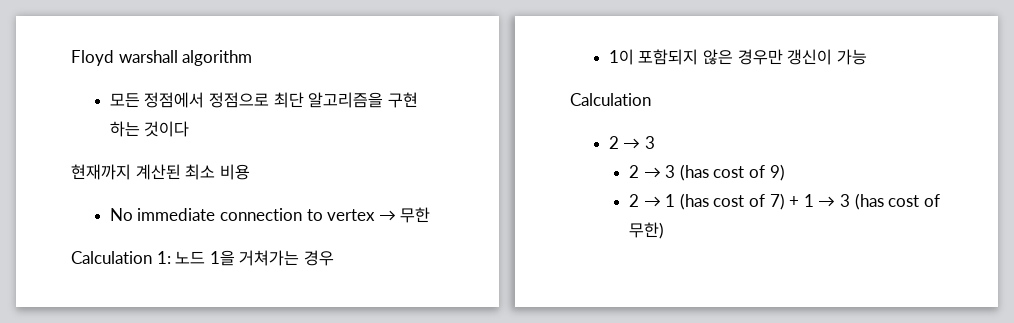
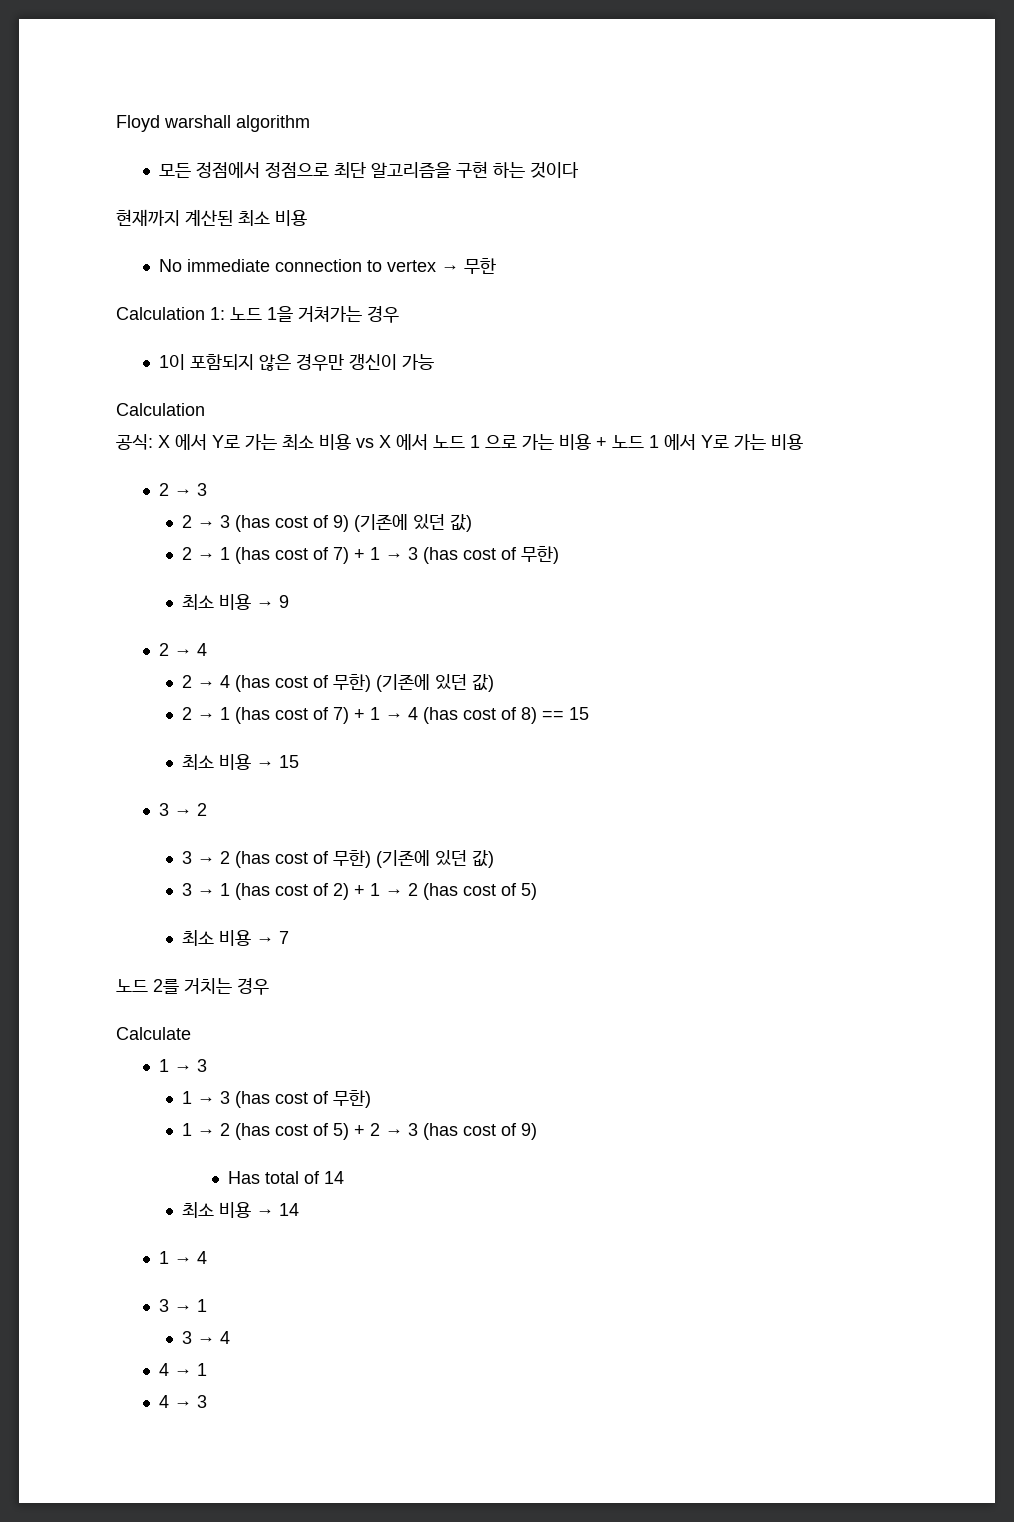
(651, 99) none -> [116,434,803,450] // 공식: X 에서 Y로 가는 최소 비용 vs X 에서 노드 1 으로 가는 비용 + 노드 1 에서 Y로 가는 비용
(785, 172) none -> [354,514,473,532] (기존에 있던 값)
(665, 230) none -> [182,594,290,610] [158,643,207,656] [182,674,495,692] [182,707,590,724] [182,754,300,770] [158,803,207,816] [182,850,495,868] [182,883,538,900] [182,930,290,946] [116,978,269,995] [116,1027,191,1040] [158,1059,207,1072] [182,1090,372,1108] [182,1123,538,1140] [228,1171,345,1184] [182,1202,300,1218] [158,1251,207,1264] [158,1299,207,1312] [182,1331,231,1344] [158,1363,207,1376] [158,1395,207,1408] // 최소 비용 → 9 // 2 → 4 // 2 → 4 (has cost of 무한) (기존에 있던 값) // 2 → 1 (has cost of 7) + 1 → 4 (has cost of 8) == 15 // 최소 비용 → 15 // 3 → 2 // 3 → 2 (has cost of 무한) (기존에 있던 값) // 3 → 1 (has cost of 2) + 1 → 2 (has cost of 5) // 최소 비용 → 7 // 노드 2를 거치는 경우 // Calculate // 1 → 3 // 1 → 3 (has cost of 무한) // 1 → 2 (has cost of 5) + 2 → 3 (has cost of 9) // Has total of 14 // 최소 비용 → 14 // 1 → 4 // 3 → 1 // 3 → 4 // 4 → 1 // 4 → 3

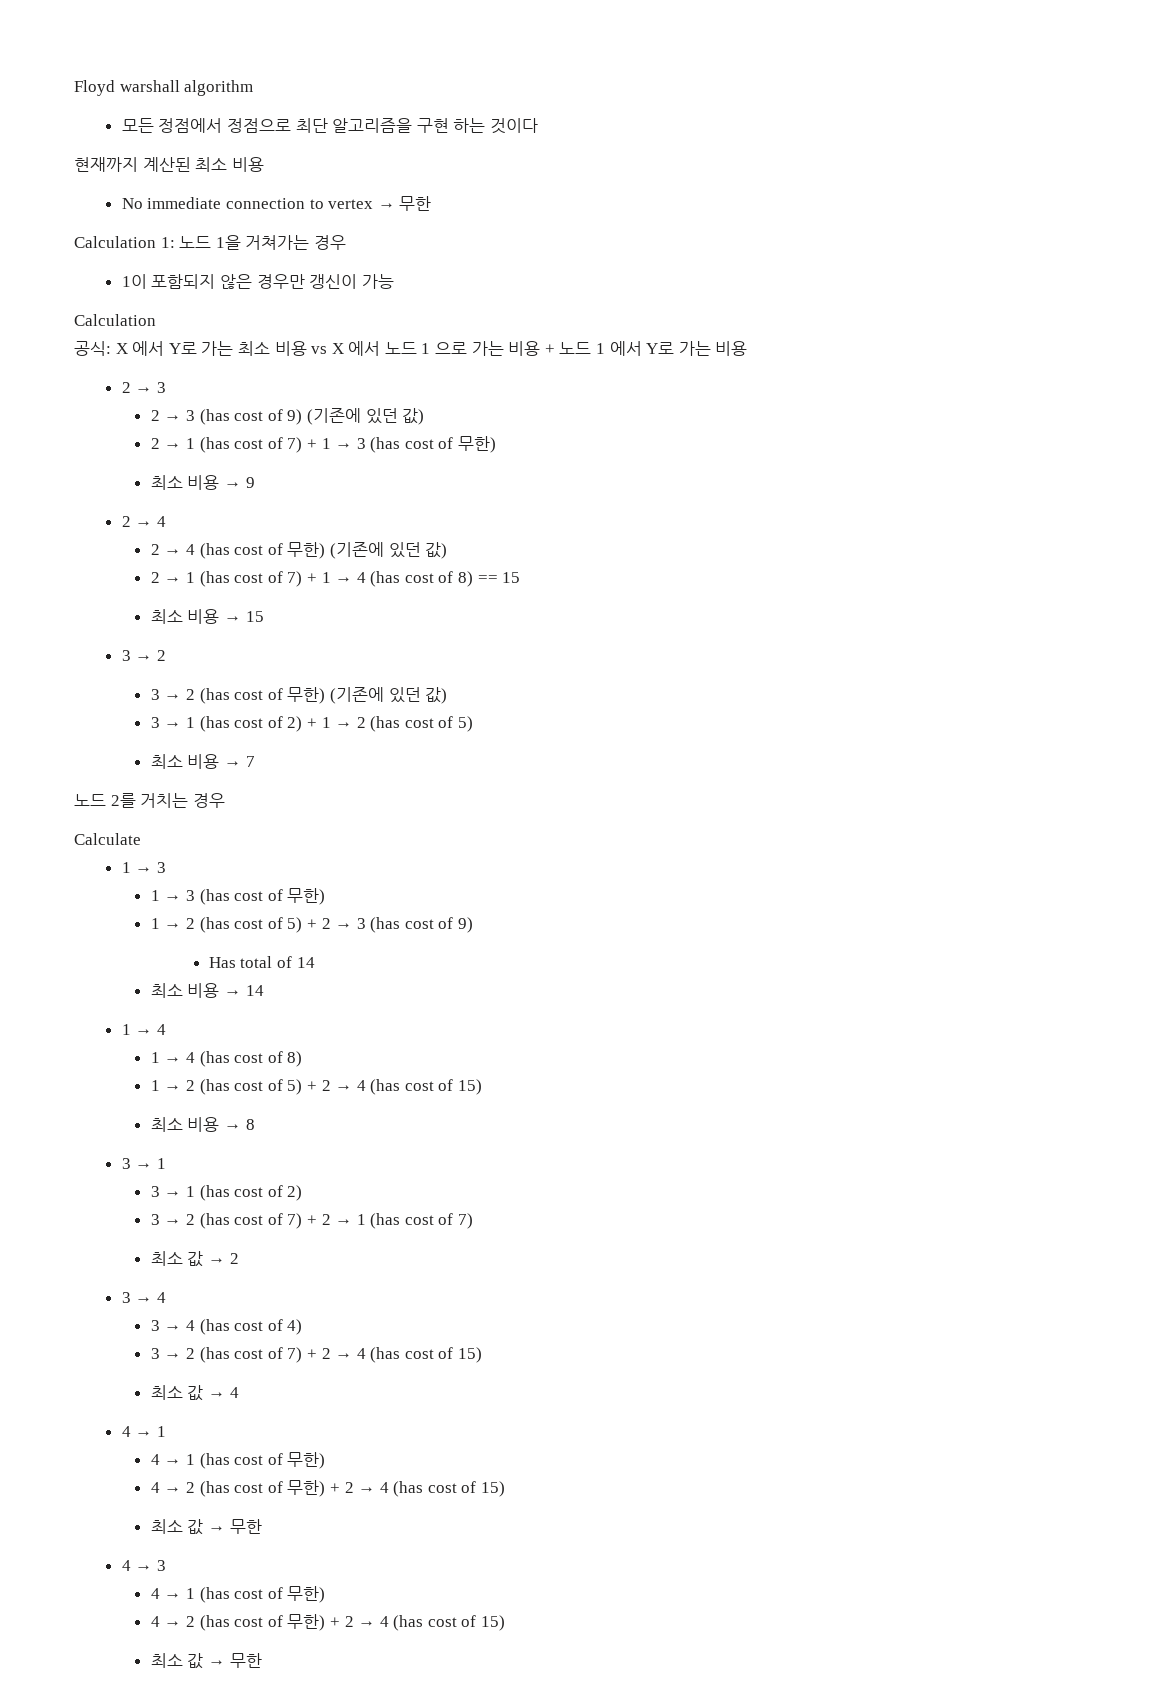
(207, 1257) none -> [150,1051,303,1067] [150,1079,483,1095] [150,1117,255,1132] // 1 → 4 (has cost of 8) // 1 → 2 (has cost of 5) + 2 → 4 (has cost of 15) // 최소 비용 → 8
[220,1331,231,1344] [158,1363,207,1376] [158,1395,207,1408] 4 // 4 → 1 // 4 → 3 -> [185,1185,303,1201] [150,1213,474,1229] [150,1251,239,1267] [121,1292,166,1303] [150,1319,303,1335] [150,1347,483,1363] [150,1385,239,1401] [121,1426,166,1437] [150,1452,326,1469] [150,1480,506,1497] [150,1519,262,1535] [121,1560,166,1571] [150,1586,326,1603] [150,1614,506,1631] [150,1653,262,1669] 1 (has cost of 2) // 3 → 2 (has cost of 7) + 2 → 1 (has cost of 7) // 최소 값 → 2 // 3 → 4 // 3 → 4 (has cost of 4) // 3 → 2 (has cost of 7) + 2 → 4 (has cost of 15) // 최소 값 → 4 // 4 → 1 // 4 → 1 (has cost of 무한) // 4 → 2 (has cost of 무한) + 2 → 4 (has cost of 15) // 최소 값 → 무한 // 4 → 3 // 4 → 1 (has cost of 무한) // 4 → 2 (has cost of 무한) + 2 → 4 (has cost of 15) // 최소 값 → 무한

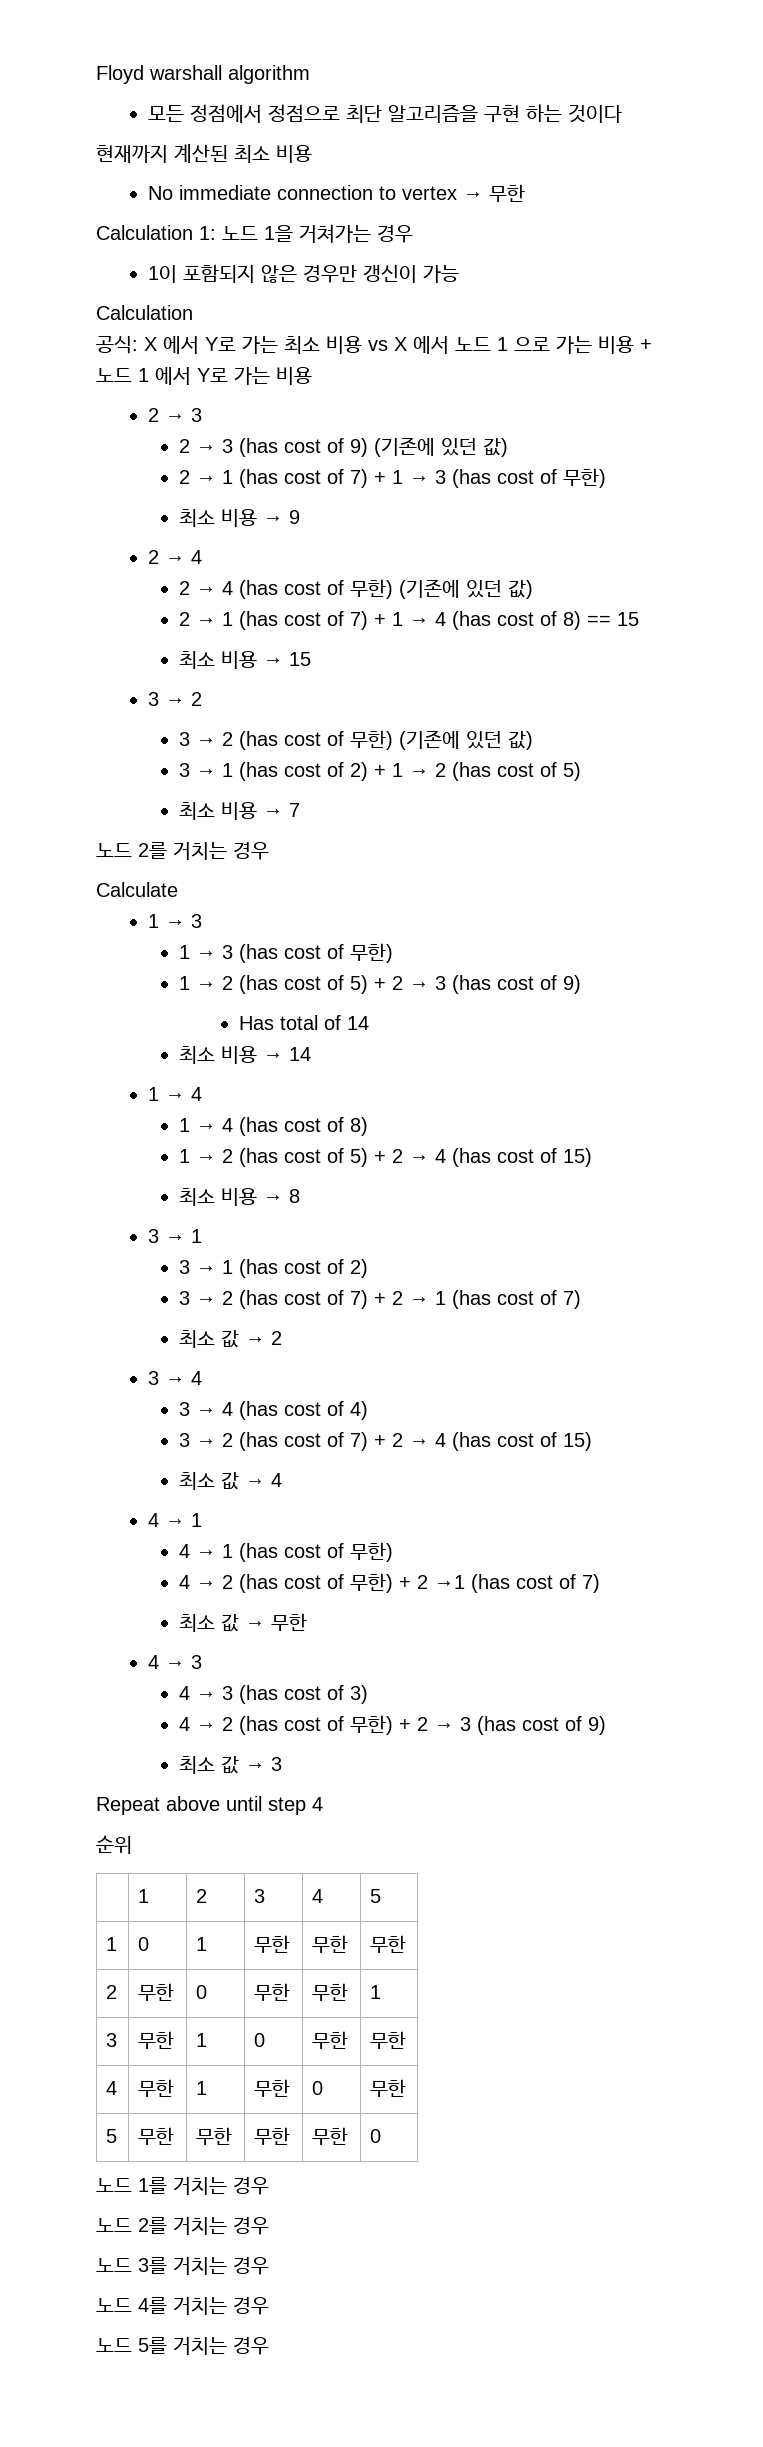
[358,1481,506,1497] → 4 (has cost of 15) -> [433,1574,600,1593] →1 (has cost of 7)
[185,1586,326,1603] 1 (has cost of 무한) -> [221,1685,368,1704] 3 (has cost of 3)
[379,1615,506,1631] [150,1653,262,1669] 4 (has cost of 15) // 최소 값 → 무한 -> [459,1716,606,1735] [178,1756,282,1774] [96,1796,323,1815] [96,1835,132,1854] [138,1889,150,1903] [196,1889,208,1903] [254,1889,266,1903] [312,1889,324,1903] [370,1889,382,1903] [106,1937,118,1951] [138,1937,150,1951] [196,1937,208,1951] [254,1935,291,1953] [312,1935,349,1953] [370,1935,407,1953] [106,1985,118,1999] [138,1983,175,2001] [196,1985,208,1999] [254,1983,291,2001] [312,1983,349,2001] [370,1985,382,1999] [106,2033,118,2047] [138,2031,175,2049] [196,2033,208,2047] [254,2033,266,2047] [312,2031,349,2049] [370,2031,407,2049] [106,2081,118,2095] [138,2079,175,2097] [196,2081,208,2095] [254,2079,291,2097] [312,2081,324,2095] [370,2079,407,2097] [106,2129,118,2143] [138,2127,175,2145] [196,2127,233,2145] [254,2127,291,2145] [312,2127,349,2145] [370,2129,382,2143] [96,2177,269,2195] [96,2217,269,2235] [96,2257,269,2275] [96,2297,269,2315] [96,2337,269,2355] 3 (has cost of 9) // 최소 값 → 3 // Repeat above until step 4 // 순위 // | 1 | 2 | 3 | 4 | 5 // 1 | 0 | 1 | 무한 | 무한 | 무한 // 2 | 무한 | 0 | 무한 | 무한 | 1 // 3 | 무한 | 1 | 0 | 무한 | 무한 // 4 | 무한 | 1 | 무한 | 0 | 무한 // 5 | 무한 | 무한 | 무한 | 무한 | 0 // 노드 1를 거치는 경우 // 노드 2를 거치는 경우 // 노드 3를 거치는 경우 // 노드 4를 거치는 경우 // 노드 5를 거치는 경우

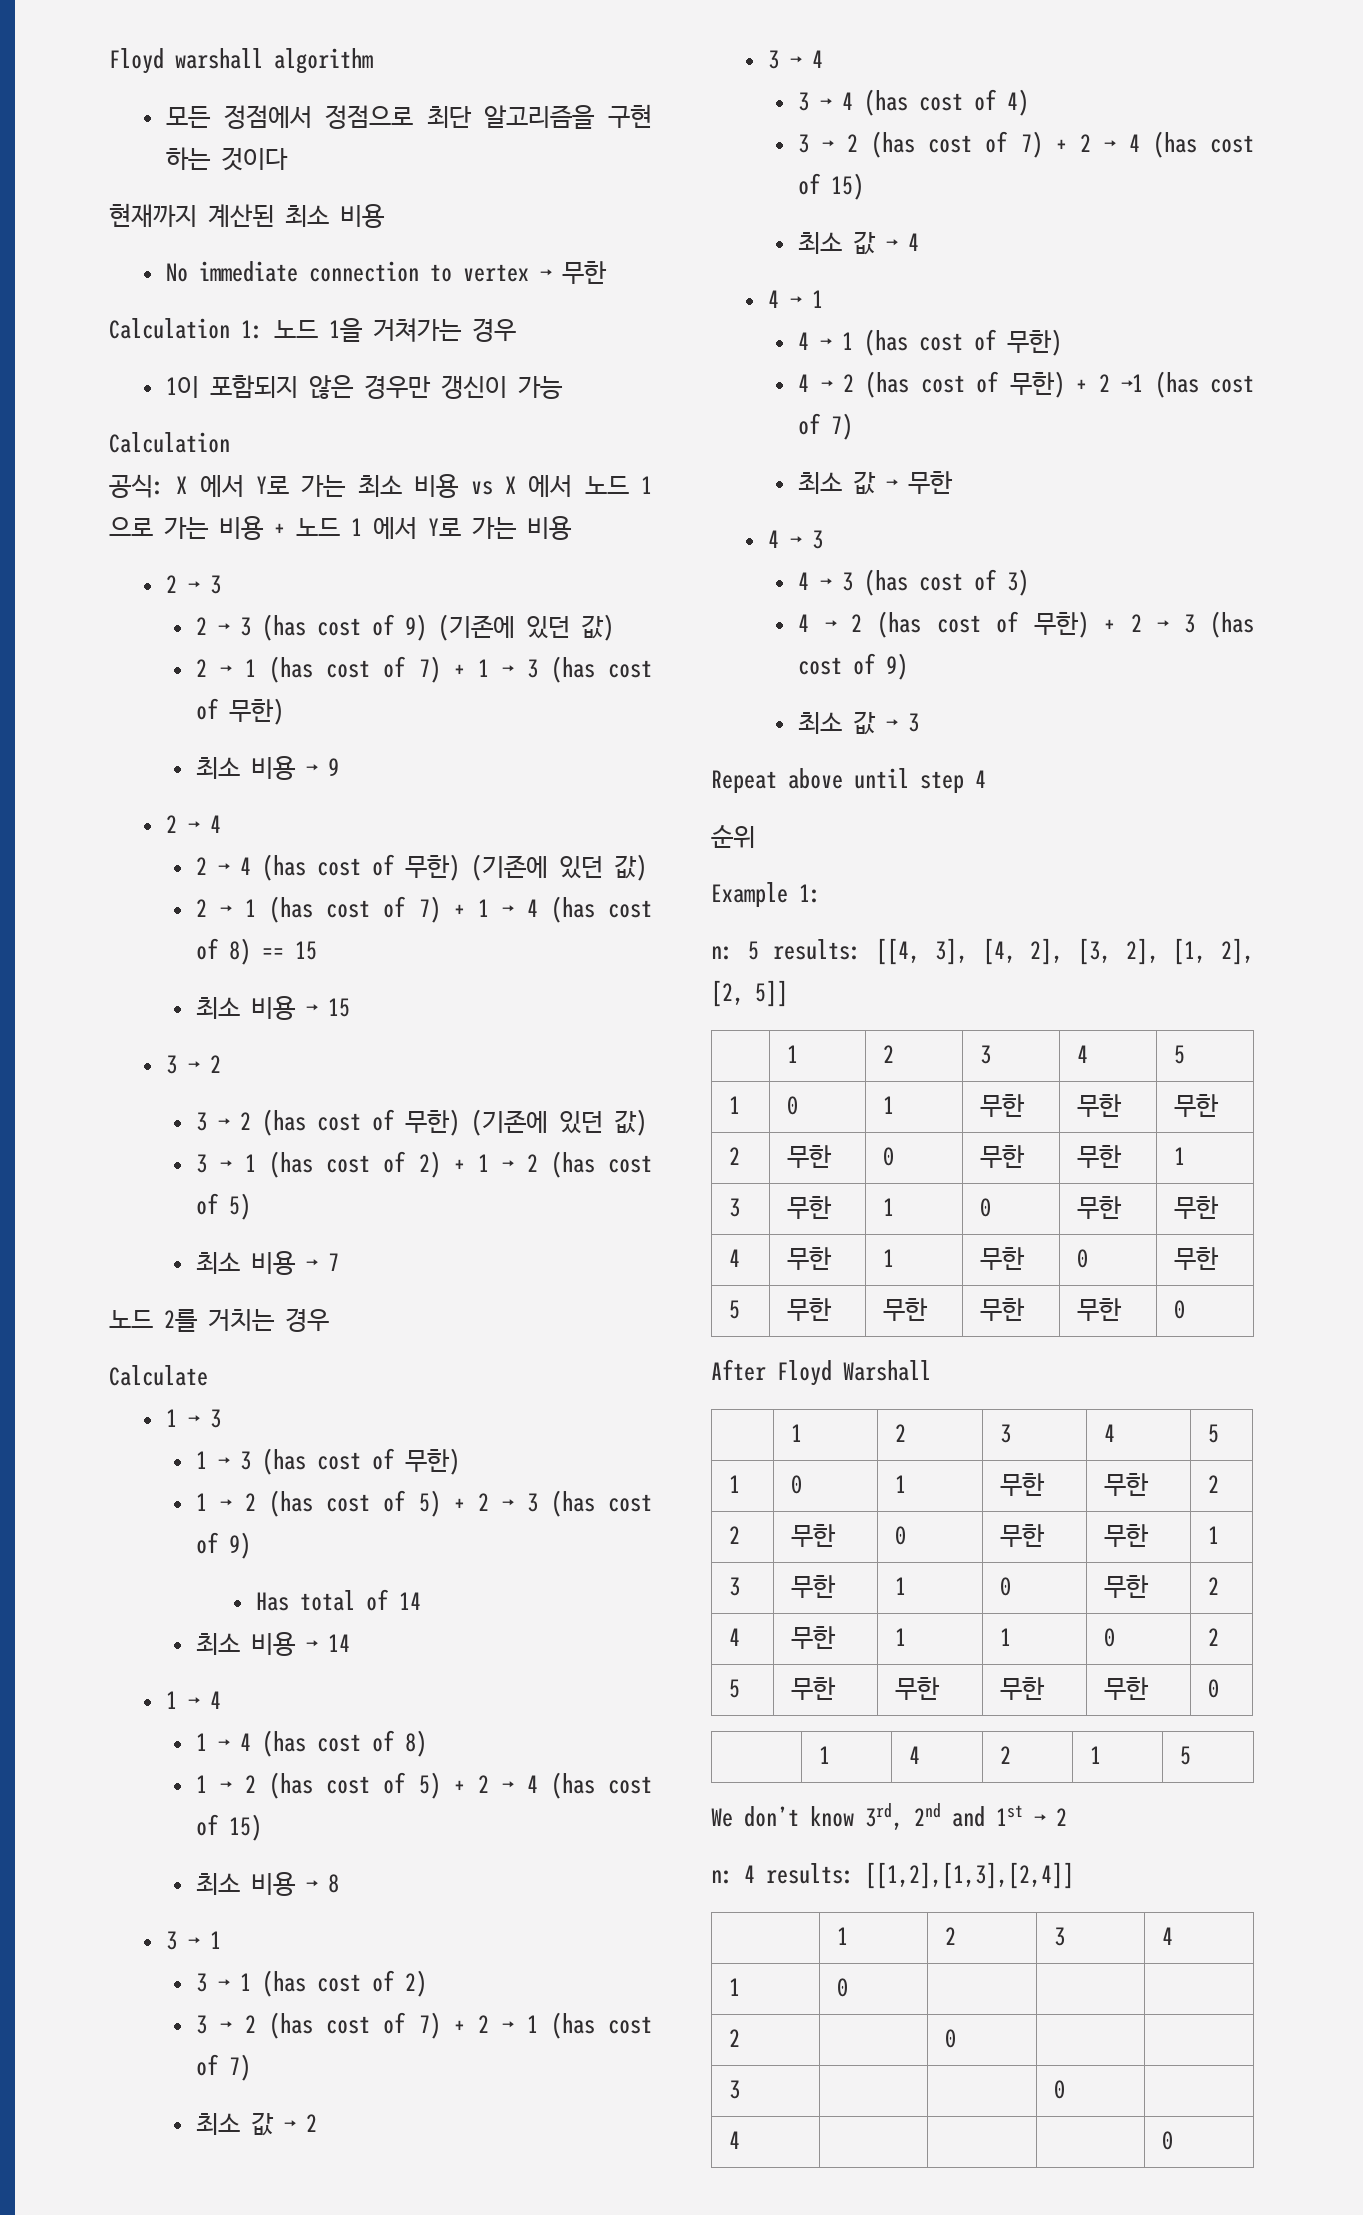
(132, 1844) none -> [711,882,821,907] [711,938,1254,965] [711,980,788,1007] // Example 1: // n: 5 results: [[4, 3], [4, 2], [3, 2], [1, 2], [2, 5]]
[96,2177,269,2195] [96,2217,269,2235] [96,2257,269,2275] [96,2297,269,2315] [96,2337,269,2355] 노드 1를 거치는 경우 // 노드 2를 거치는 경우 // 노드 3를 거치는 경우 // 노드 4를 거치는 경우 // 노드 5를 거치는 경우 -> [711,1359,931,1386] [791,1424,803,1442] [895,1424,907,1442] [1000,1424,1012,1443] [1104,1424,1116,1442] [1208,1424,1220,1443] [729,1475,741,1493] [791,1475,803,1494] [895,1475,907,1493] [1000,1473,1046,1496] [1104,1473,1150,1496] [1208,1475,1220,1493] [729,1526,741,1544] [791,1524,837,1547] [895,1526,907,1545] [1000,1524,1046,1547] [1104,1524,1150,1547] [1208,1526,1220,1544] [729,1577,741,1596] [791,1575,837,1598] [895,1577,907,1595] [1000,1577,1012,1596] [1104,1575,1150,1598] [1208,1577,1220,1595] [729,1628,741,1646] [791,1626,837,1649] [895,1628,907,1646] [1000,1628,1012,1646] [1104,1628,1116,1647] [1208,1628,1220,1646] [729,1679,741,1698] [791,1677,837,1700] [895,1677,941,1700] [1000,1677,1046,1700] [1104,1677,1150,1700] [1208,1679,1220,1698] [819,1746,831,1764] [909,1746,921,1764] [1000,1746,1012,1764] [1090,1746,1102,1764] [1180,1746,1192,1765] [711,1803,1067,1830] [711,1862,1074,1889] [837,1927,849,1945] [945,1927,957,1945] [1054,1927,1066,1946] [1162,1927,1174,1945] [729,1978,741,1996] [837,1978,849,1997] [729,2029,741,2047] [945,2029,957,2048] [729,2080,741,2099] [1054,2080,1066,2099] [729,2131,741,2149] [1162,2131,1174,2150] After Floyd Warshall // | 1 | 2 | 3 | 4 | 5 // 1 | 0 | 1 | 무한 | 무한 | 2 // 2 | 무한 | 0 | 무한 | 무한 | 1 // 3 | 무한 | 1 | 0 | 무한 | 2 // 4 | 무한 | 1 | 1 | 0 | 2 // 5 | 무한 | 무한 | 무한 | 무한 | 0 // | 1 | 4 | 2 | 1 | 5 // We don’t know 3rd, 2nd and 1st → 2 // n: 4 results: [[1,2],[1,3],[2,4]] // | 1 | 2 | 3 | 4 // 1 | 0 | | | // 2 | | 0 | | // 3 | | | 0 | // 4 | | | | 0

